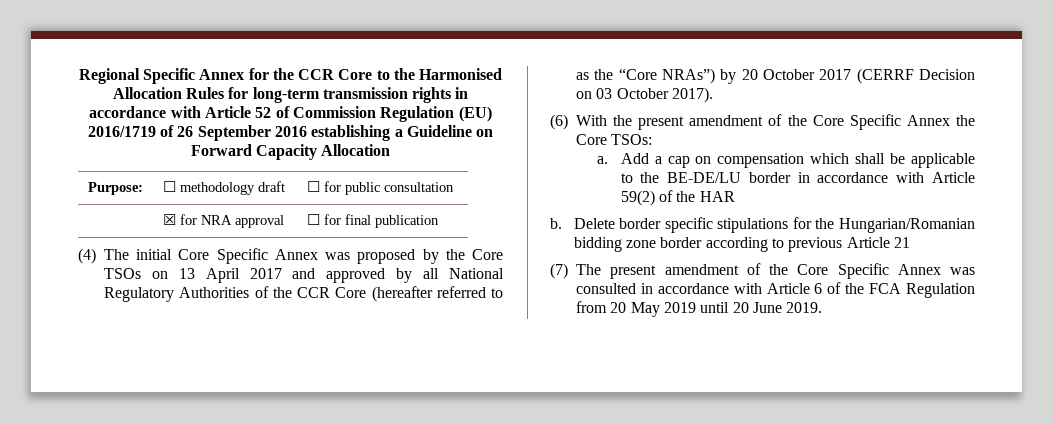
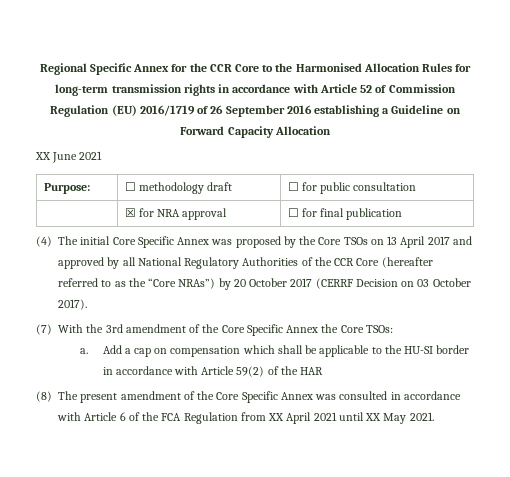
(391, 150) none -> [35,151,103,163] // XX June 2021
[550,114,568,130] (6) -> [36,324,52,335] (7)
[638,116,685,130] present -> [105,324,123,333] 3rd
[667,172,742,183] BE-DE/LU -> [404,346,434,354] HU-SI
[550,217,976,233] [573,237,910,252] [550,263,568,279] b. Delete border specific stipulations for the Hungarian/Romanian bidding zone border according to previous Article 21 // (7) -> [36,391,52,402] (8)
[610,302,823,317] 20 May 2019 until 20 June 2019. -> [268,412,434,424] XX April 2021 until XX May 2021.

